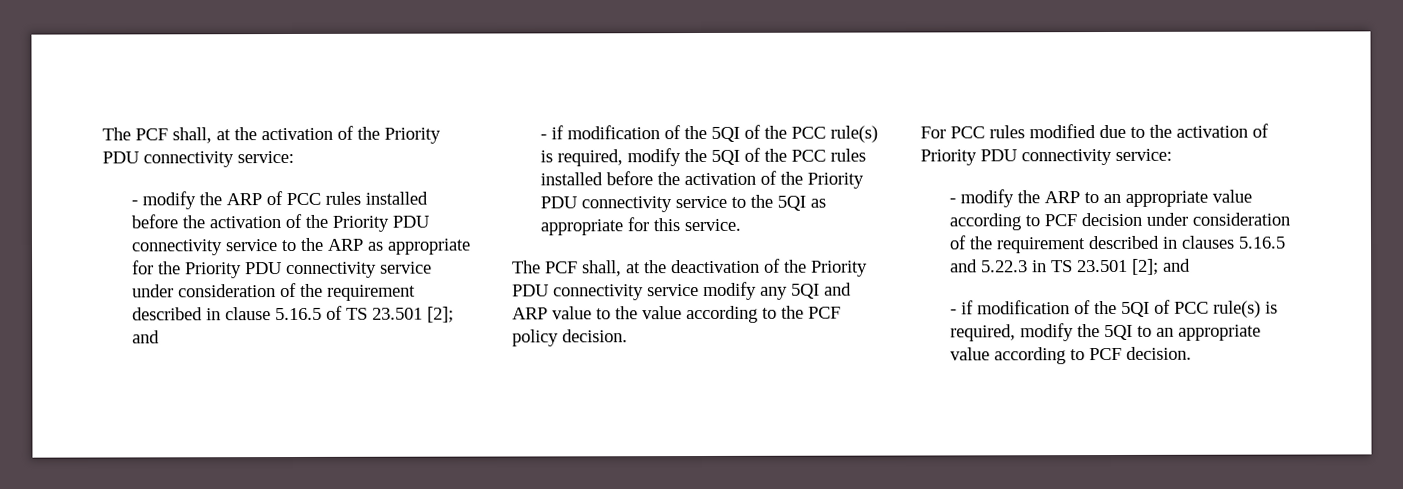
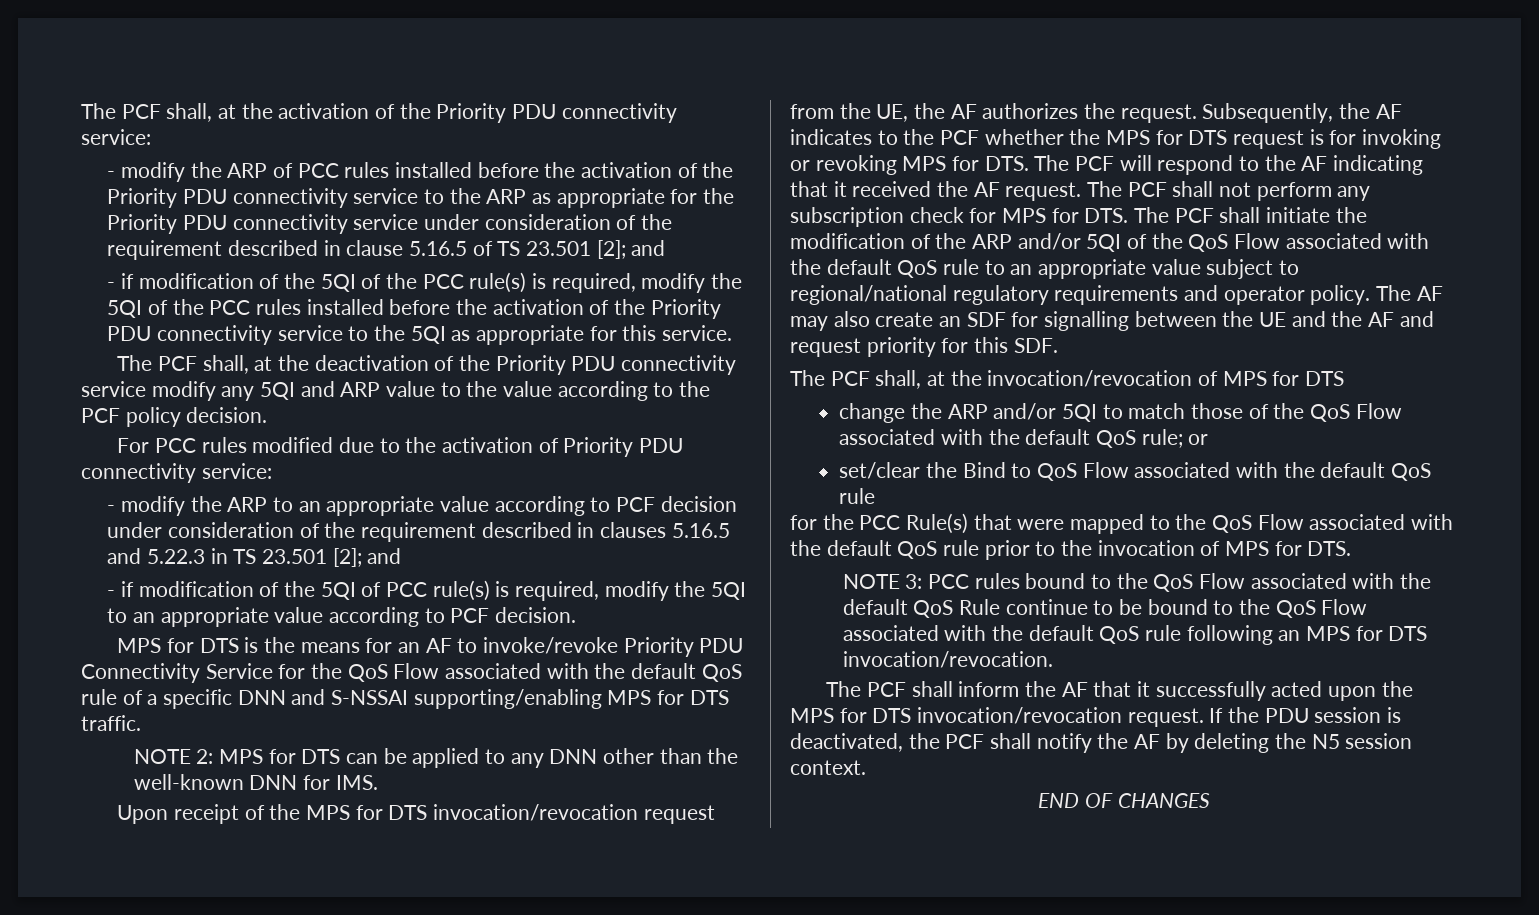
(1192, 353) none -> [117,637,744,657] [81,663,742,683] [81,689,729,709] [81,715,141,731] [133,748,739,768] [133,774,378,790] [117,804,715,824] [790,103,1402,123] [790,129,1442,149] [790,155,1424,175] [790,181,1371,201] [790,207,1367,227] [790,233,1430,252] [790,259,1300,279] [790,285,1443,305] [790,311,1434,331] [790,337,1058,357] [790,370,1345,389] [839,403,1402,423] [839,429,1209,448] [839,462,1432,481] [839,488,876,504] [790,513,1454,534] [790,540,1352,560] [842,573,1431,592] [842,599,1368,618] [842,625,1428,645] [842,651,1053,668] [826,681,1413,701] [790,707,1402,727] [790,733,1413,753] [790,760,866,775] [1038,793,1210,808] // MPS for DTS is the means for an AF to invoke/revoke Priority PDU Connectivity Service for the QoS Flow associated with the default QoS rule of a specific DNN and S-NSSAI supporting/enabling MPS for DTS traffic. // NOTE 2: MPS for DTS can be applied to any DNN other than the well-known DNN for IMS. // Upon receipt of the MPS for DTS invocation/revocation request from the UE, the AF authorizes the request. Subsequently, the AF indicates to the PCF whether the MPS for DTS request is for invoking or revoking MPS for DTS. The PCF will respond to the AF indicating that it received the AF request. The PCF shall not perform any subscription check for MPS for DTS. The PCF shall initiate the modification of the ARP and/or 5QI of the QoS Flow associated with the default QoS rule to an appropriate value subject to regional/national regulatory requirements and operator policy. The AF may also create an SDF for signalling between the UE and the AF and request priority for this SDF. // The PCF shall, at the invocation/revocation of MPS for DTS // change the ARP and/or 5QI to match those of the QoS Flow associated with the default QoS rule; or // set/clear the Bind to QoS Flow associated with the default QoS rule // for the PCC Rule(s) that were mapped to the QoS Flow associated with the default QoS rule prior to the invocation of MPS for DTS. // NOTE 3: PCC rules bound to the QoS Flow associated with the default QoS Rule continue to be bound to the QoS Flow associated with the default QoS rule following an MPS for DTS invocation/revocation. // The PCF shall inform the AF that it successfully acted upon the MPS for DTS invocation/revocation request. If the PDU session is deactivated, the PCF shall notify the AF by deleting the N5 session context. // END OF CHANGES

